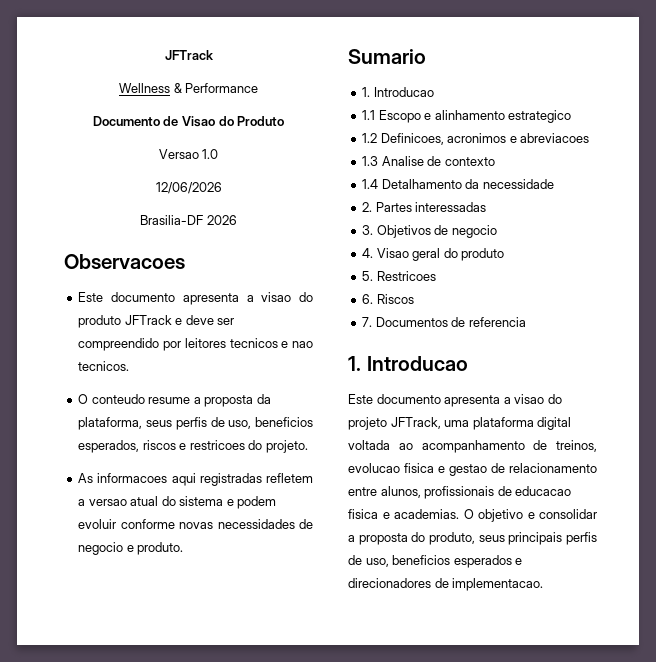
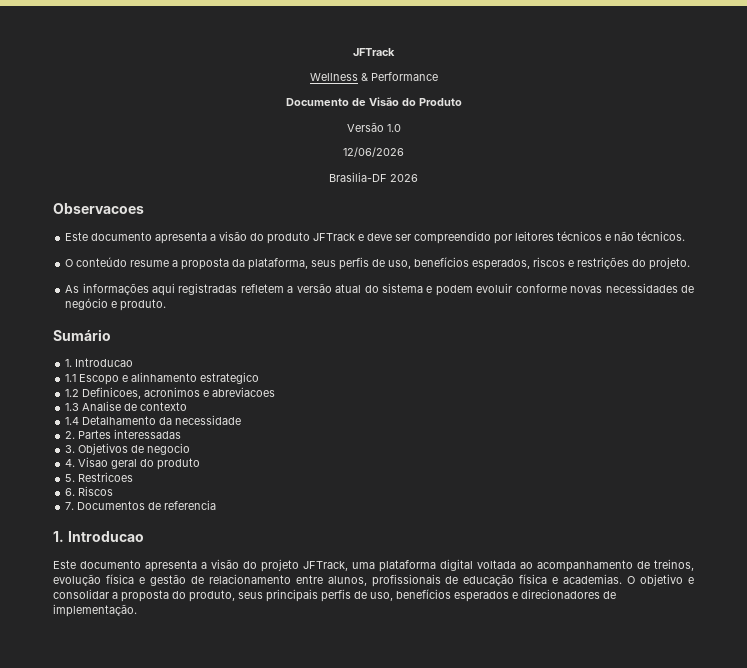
[182,116,215,127] Visao -> [368,97,399,106] Visão
[158,149,199,159] Versao -> [346,122,384,132] Versão
[261,292,292,302] visao -> [219,231,248,241] visão
[229,338,313,348] [78,361,130,371] [78,394,145,404] tecnicos e nao tecnicos. // O conteudo -> [557,231,686,241] [65,257,128,267] técnicos e não técnicos. // O conteúdo
[255,417,313,427] beneficios -> [414,257,470,267] benefícios
[189,440,245,450] restricoes -> [577,257,630,269] restrições
[97,473,168,483] informacoes -> [82,283,149,295] informações
[88,499,127,506] versao -> [296,283,332,293] versão
[78,542,124,555] negocio -> [65,298,109,310] negócio
[348,49,426,64] Sumario -> [53,329,111,341] Sumário
[514,394,545,404] visao -> [211,559,239,569] visão
[348,463,487,476] evolucao fisica e gestao -> [53,574,186,586] evolução física e gestão
[515,486,572,496] [348,509,378,519] educacao fisica -> [463,574,548,586] educação física
[392,555,451,565] beneficios -> [396,589,451,599] benefícios
[452,578,544,591] implementacao. -> [53,604,137,617] implementação.

